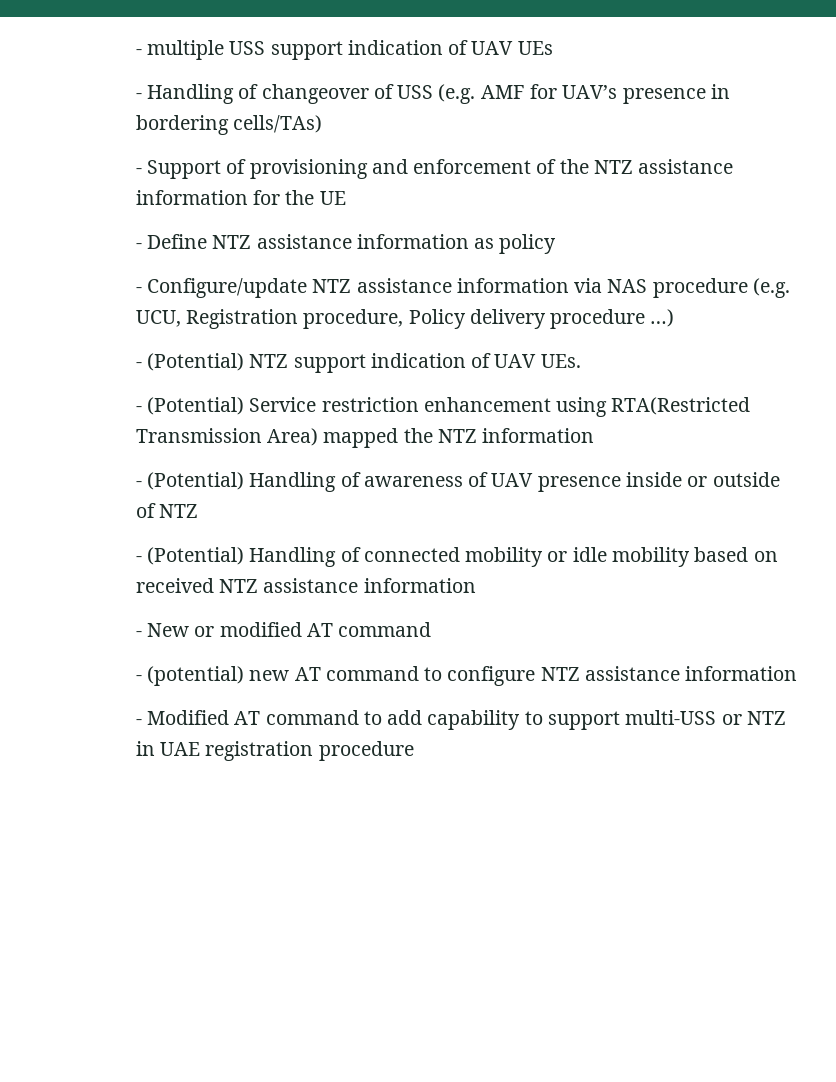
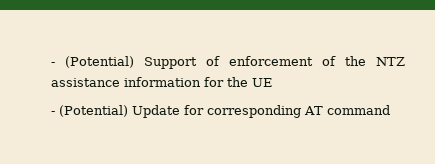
[135,40,553,60] [135,84,730,104] [135,115,323,135] [135,159,408,179] - multiple USS support indication of UAV UEs // - Handling of changeover of USS (e.g. AMF for UAV’s presence in bordering cells/TAs) // - Support of provisioning and -> [50,56,220,69] - (Potential) Support of
[147,234,557,254] [135,278,791,298] [135,309,675,329] [135,353,581,373] [135,397,751,417] [135,428,595,448] [135,472,780,492] [135,503,199,518] [135,547,778,567] [135,578,476,593] [135,622,432,637] [135,666,798,686] [135,710,786,730] [135,741,414,761] Define NTZ assistance information as policy // - Configure/update NTZ assistance information via NAS procedure (e.g. UCU, Registration procedure, Policy delivery procedure …) // - (Potential) NTZ support indication of UAV UEs. // - (Potential) Service restriction enhancement using RTA(Restricted Transmission Area) mapped the NTZ information // - (Potential) Handling of awareness of UAV presence inside or outside of NTZ // - (Potential) Handling of connected mobility or idle mobility based on received NTZ assistance information // - New or modified AT command // - (potential) new AT command to configure NTZ assistance information // - Modified AT command to add capability to support multi-USS or NTZ in UAE registration procedure -> [58,105,390,118] (Potential) Update for corresponding AT command

